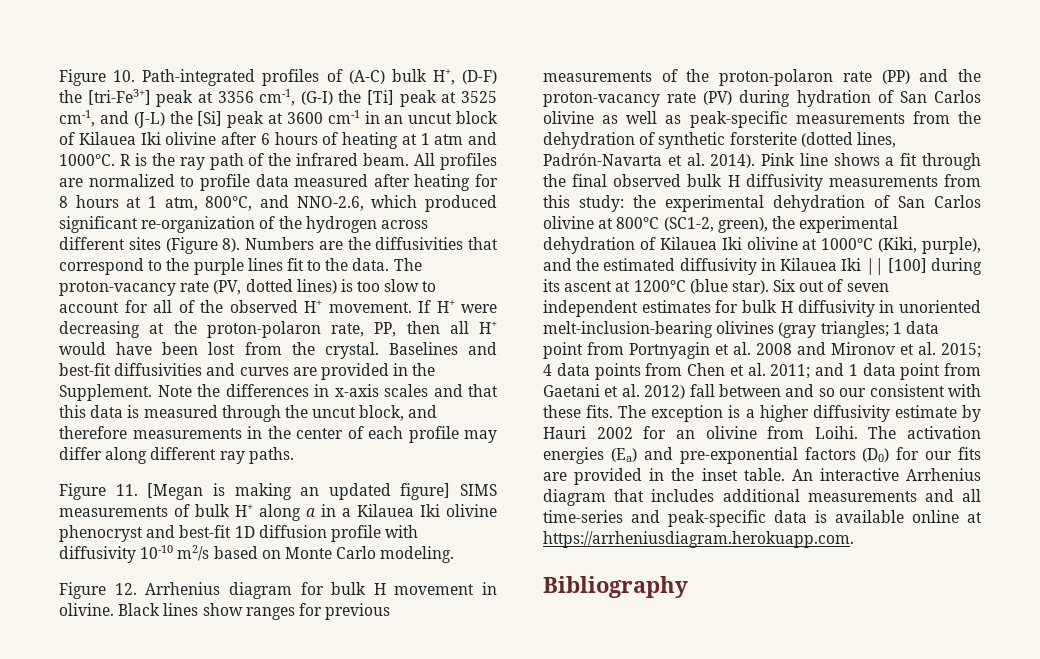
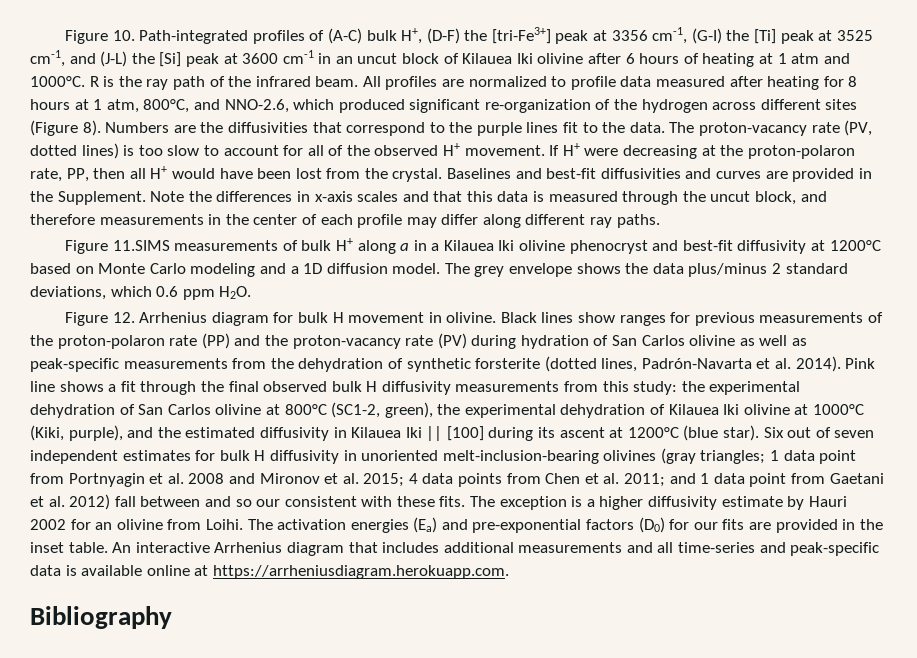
[115,483,497,500] 11. [Megan is making an updated figure] SIMS -> [112,240,170,251] 11.SIMS
[234,525,419,542] [59,545,455,563] 1D diffusion profile with diffusivity 10-10 m2/s based on Monte Carlo modeling. -> [737,240,881,254] [30,263,848,277] [30,286,252,300] diffusivity at 1200°C based on Monte Carlo modeling and a 1D diffusion model. The grey envelope shows the data plus/minus 2 standard deviations, which 0.6 ppm H2O.

